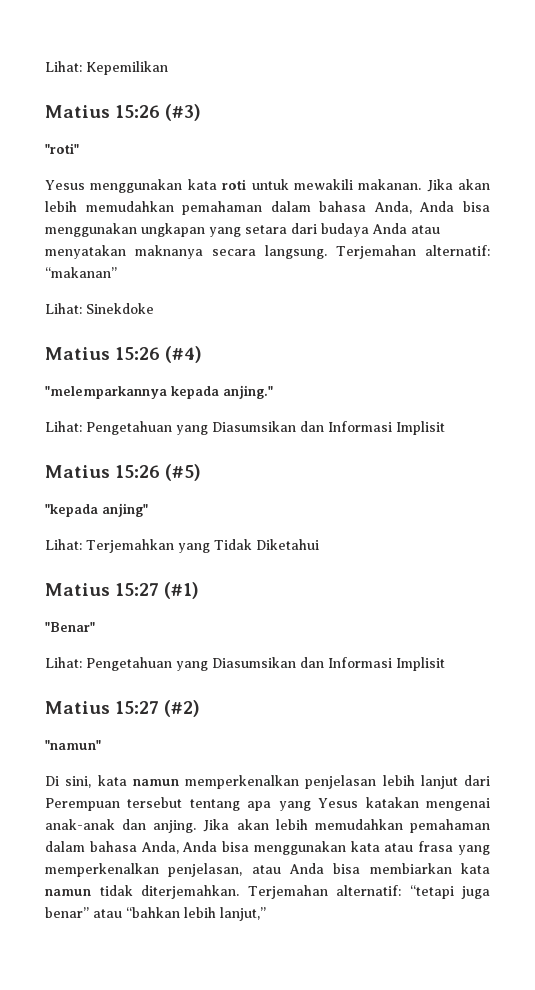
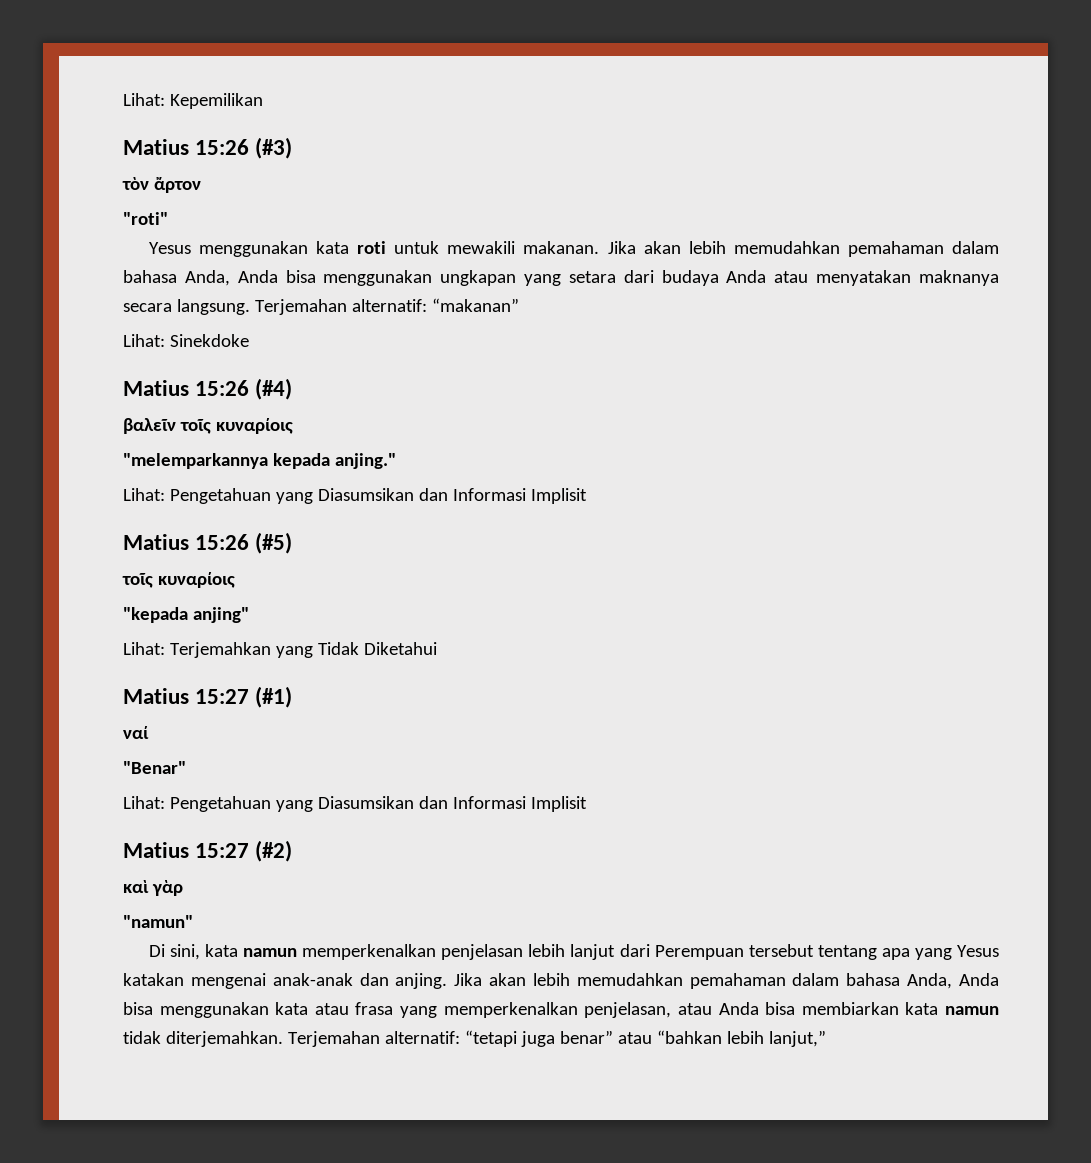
(202, 112) none -> [122,177,201,193] // τὸν ἄρτον
(203, 354) none -> [123,418,293,434] // βαλεῖν τοῖς κυναρίοις
(202, 472) none -> [122,572,235,588] // τοῖς κυναρίοις
(200, 590) none -> [123,726,149,739] // ναί
(201, 708) none -> [123,880,183,896] // καὶ γὰρ

